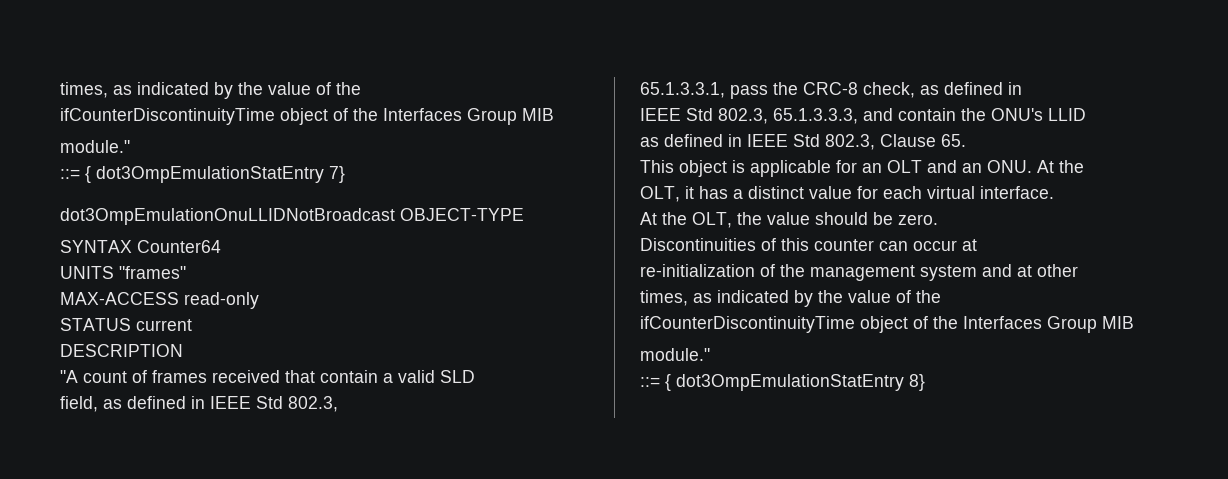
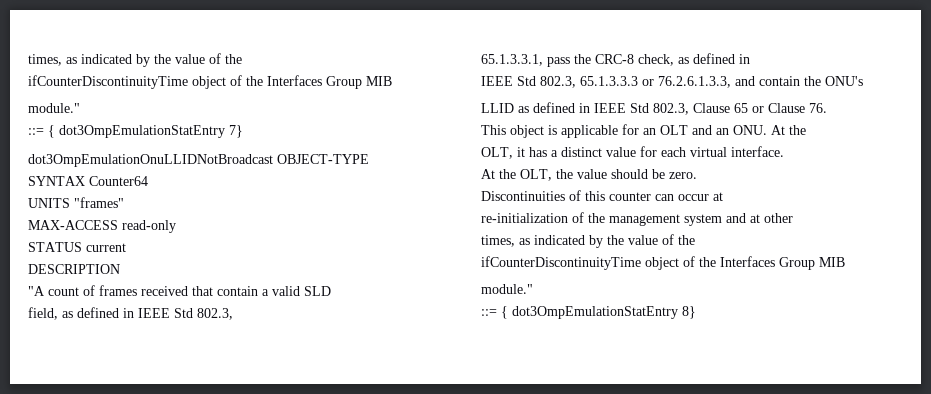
[773,108,858,124] 65.1.3.3.3, -> [580,76,731,88] 65.1.3.3.3 or 76.2.6.1.3.3,
(1043, 114) none -> (863, 81) //
(1086, 114) // -> (514, 108) none
[941,134,966,147] 65. -> [734,103,827,113] 65 or Clause 76.

